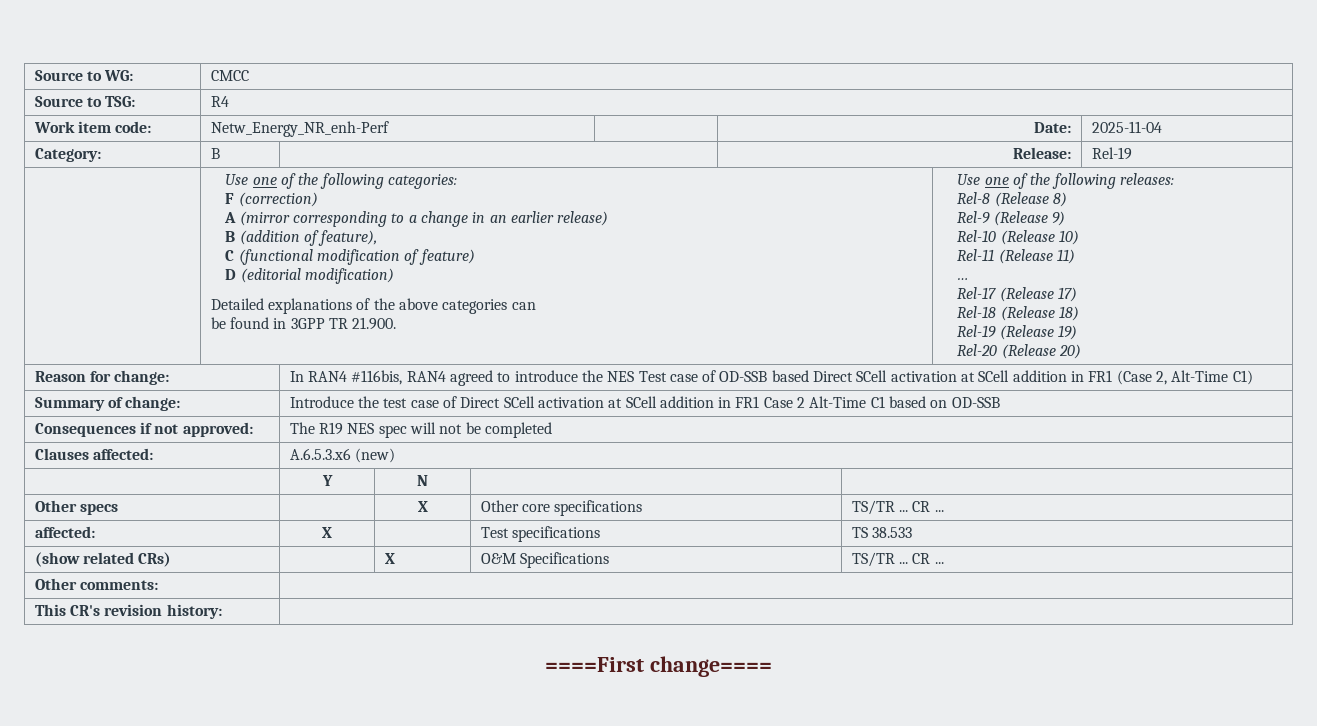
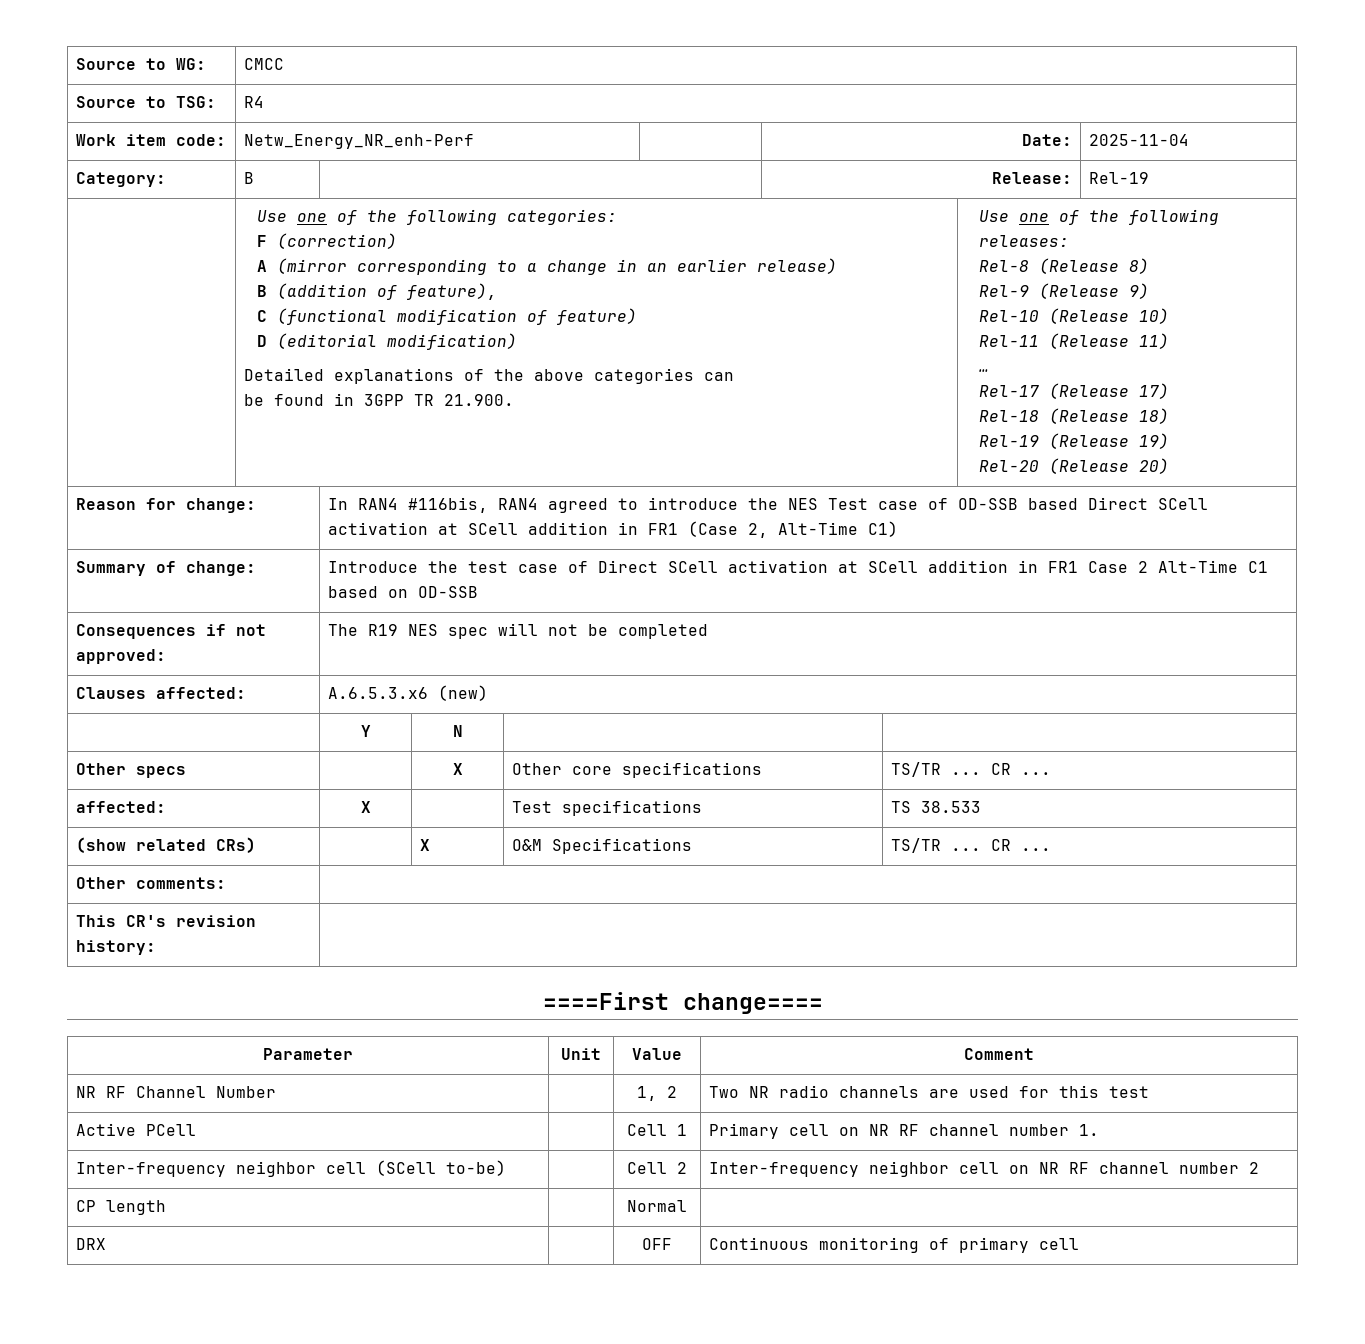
(772, 666) none -> [263,1048,353,1060] [561,1048,601,1060] [632,1048,682,1060] [964,1048,1034,1060] [75,1086,276,1098] [637,1086,677,1101] [708,1085,1149,1098] [75,1123,196,1136] [627,1124,687,1136] [708,1123,1099,1139] [75,1160,506,1177] [627,1162,687,1174] [708,1161,1259,1177] [75,1200,166,1215] [627,1200,687,1212] [75,1238,106,1250] [642,1238,672,1250] [708,1237,1079,1253] // Parameter | Unit | Value | Comment // NR RF Channel Number | | 1, 2 | Two NR radio channels are used for this test // Active PCell | | Cell 1 | Primary cell on NR RF channel number 1. // Inter-frequency neighbor cell (SCell to-be) | | Cell 2 | Inter-frequency neighbor cell on NR RF channel number 2 // CP length | | Normal | // DRX | | OFF | Continuous monitoring of primary cell

